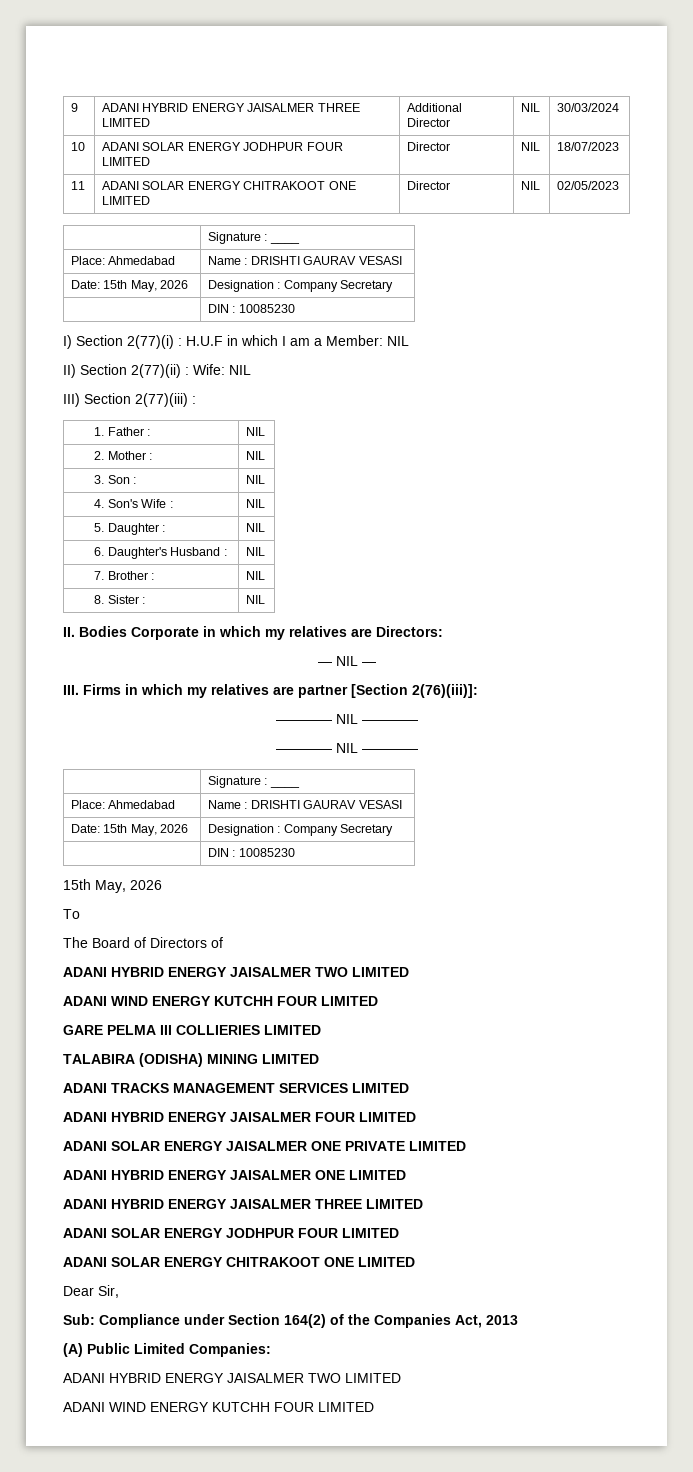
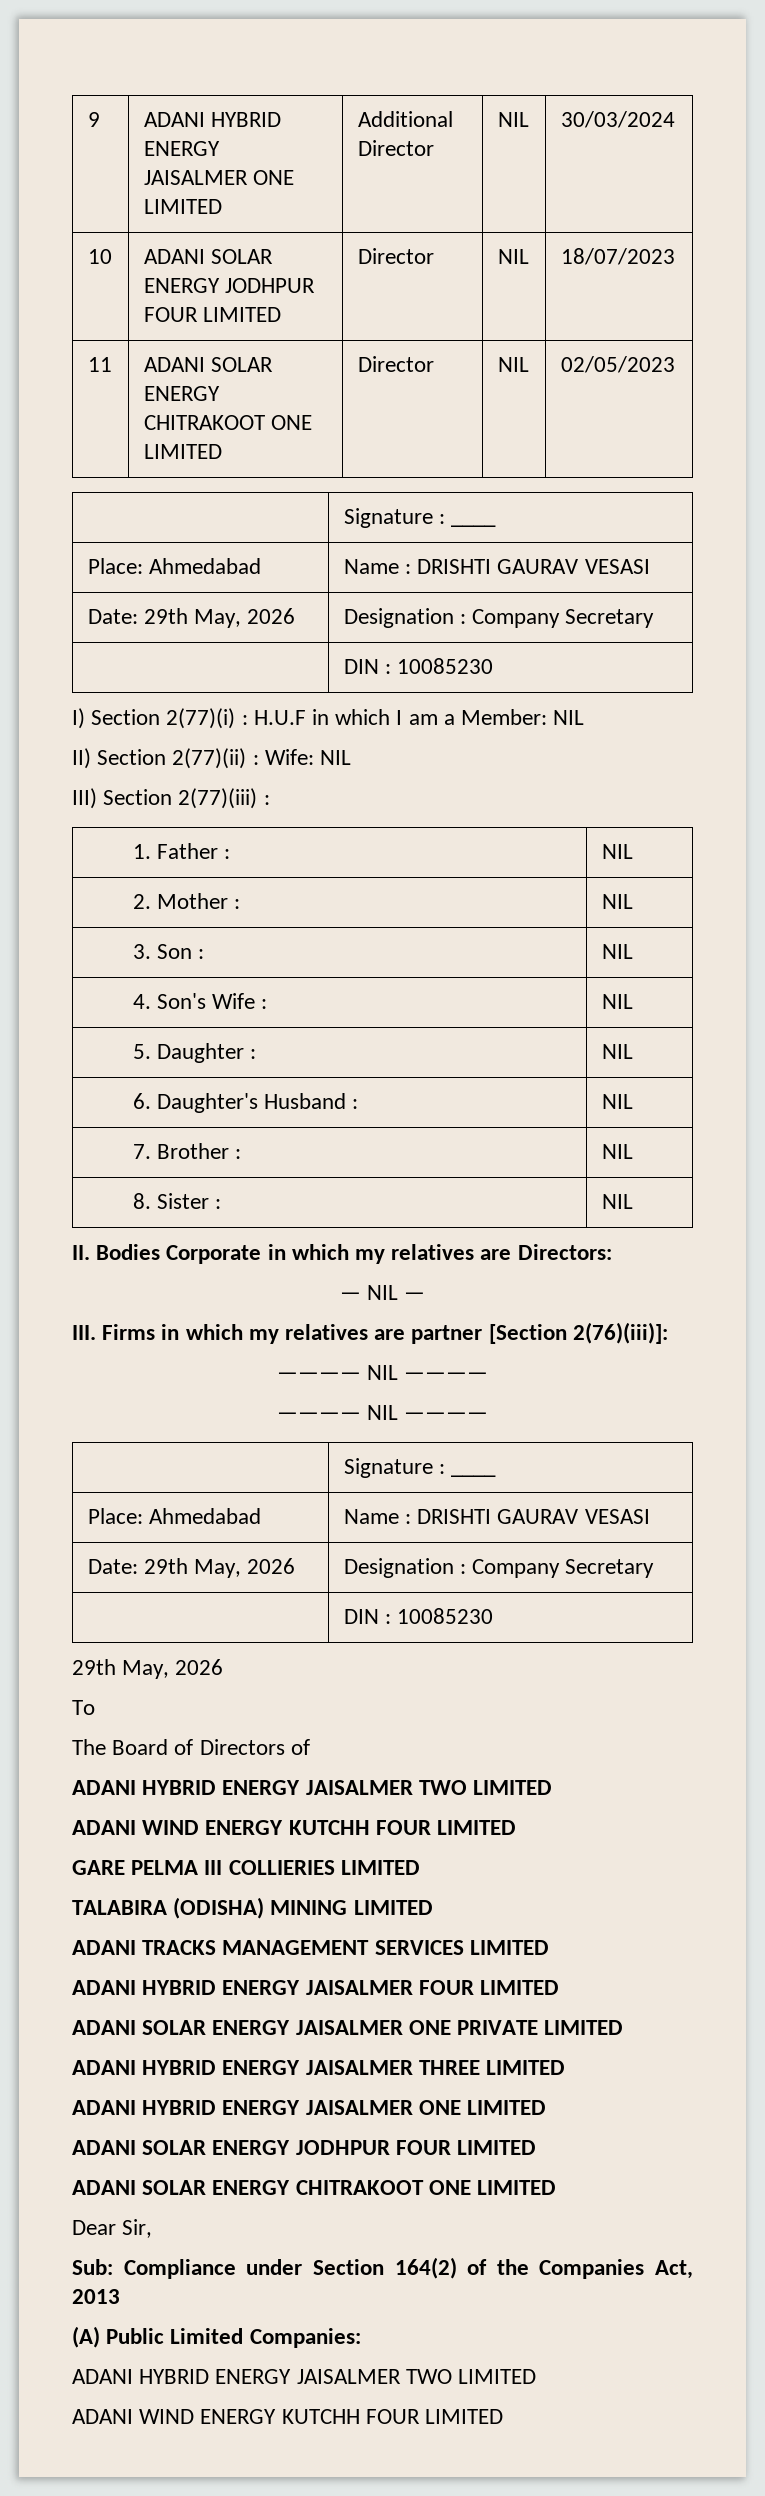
[317,103,360,112] THREE -> [252,170,294,185] ONE
[103,280,128,289] 15th -> [143,608,188,624] 29th
[103,824,189,836] [208,824,394,836] [208,848,295,857] [63,879,91,890] 15th May, 2026 | Designation : Company Secretary // | DIN : 10085230 // 15th -> [143,1558,296,1578] [343,1558,655,1578] [343,1608,494,1624] [72,1659,116,1675] 29th May, 2026 | Designation : Company Secretary // | DIN : 10085230 // 29th
[315,1170,406,1180] [63,1199,362,1209] ONE LIMITED // ADANI HYBRID ENERGY JAISALMER THREE -> [418,2060,566,2075] [72,2100,461,2115] THREE LIMITED // ADANI HYBRID ENERGY JAISALMER ONE

